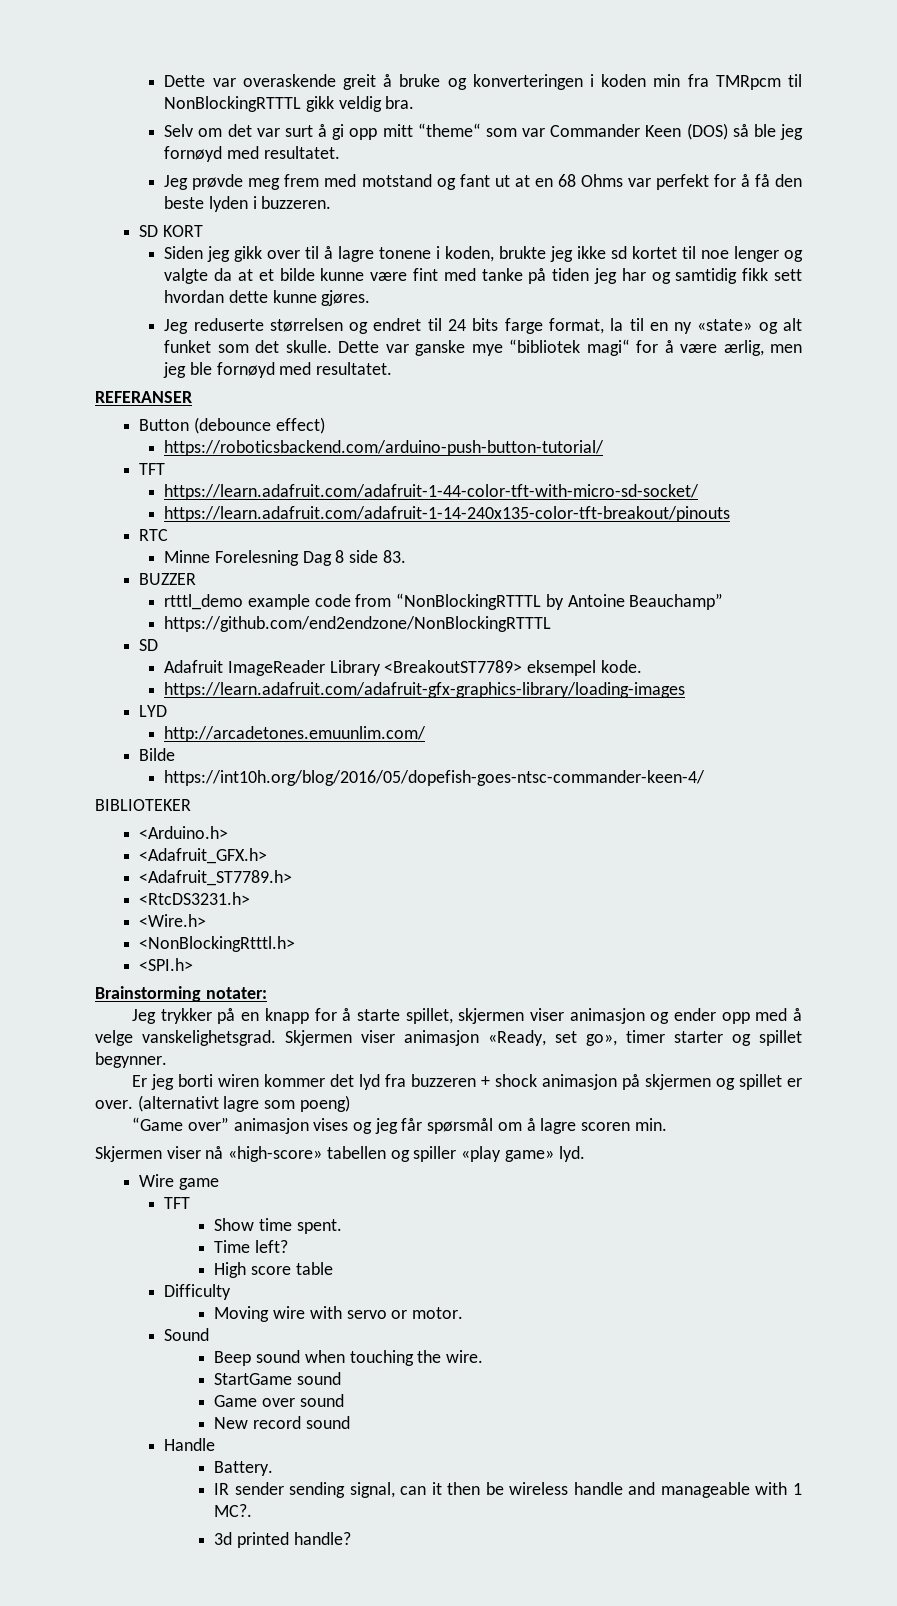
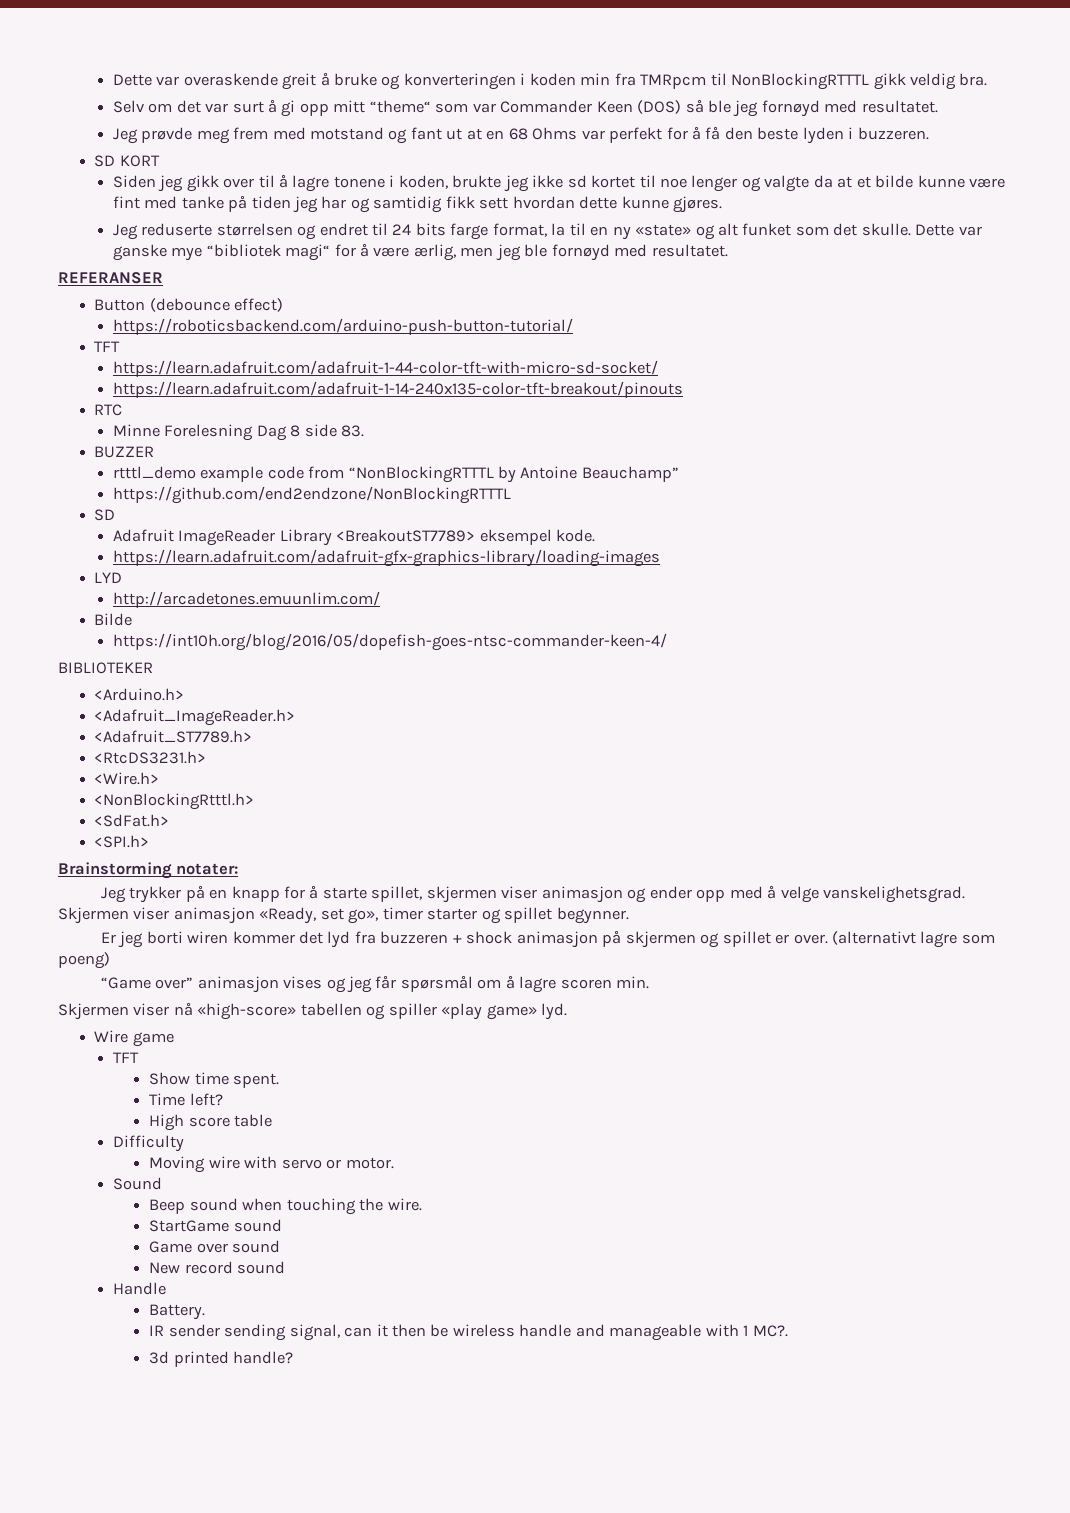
[139,848,268,864] <Adafruit_GFX.h> -> [94,709,296,726] <Adafruit_ImageReader.h>
(296, 944) none -> [94,814,170,827] // <SdFat.h>

